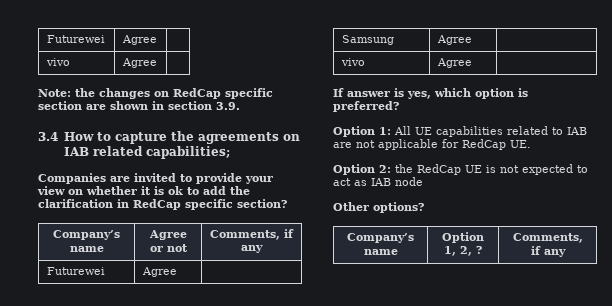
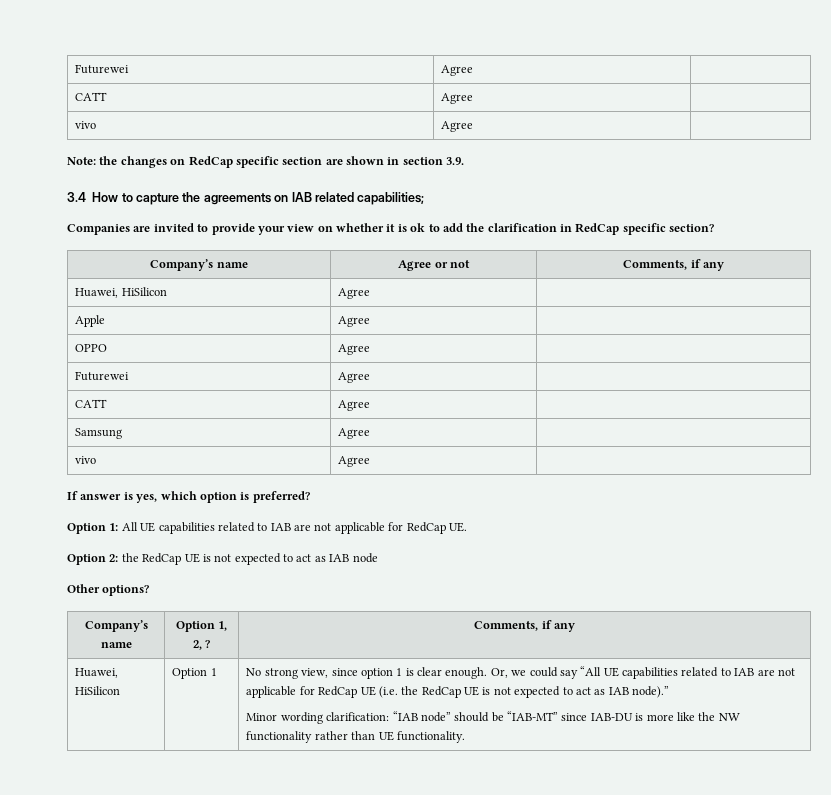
[46,35,105,43] [121,35,157,45] Futurewei | Agree | -> [75,64,130,74] [441,65,474,76] [75,92,108,101] [441,93,474,104] Futurewei | Agree | // CATT | Agree |
[46,267,105,275] [141,267,177,277] // Futurewei | Agree | -> [75,287,167,298] [338,288,371,299] [75,315,106,327] [338,316,371,327] [75,344,108,352] [338,344,371,355] [75,371,130,381] [338,372,371,383] [75,399,108,408] [338,400,371,411] // Huawei, HiSilicon | Agree | // Apple | Agree | // OPPO | Agree | // Futurewei | Agree | // CATT | Agree |
(566, 253) none -> [75,668,119,678] [75,686,121,695] [172,668,217,679] [246,666,795,679] [246,686,670,698] [246,711,740,724] [246,731,465,743] // Huawei, HiSilicon | Option 1 | No strong view, since option 1 is clear enough. Or, we could say “All UE capabilities related to IAB are not applicable for RedCap UE (i.e. the RedCap UE is not expected to act as IAB node).” // Minor wording clarification: “IAB node” should be “IAB-MT” since IAB-DU is more like the NW functionality rather than UE functionality.

